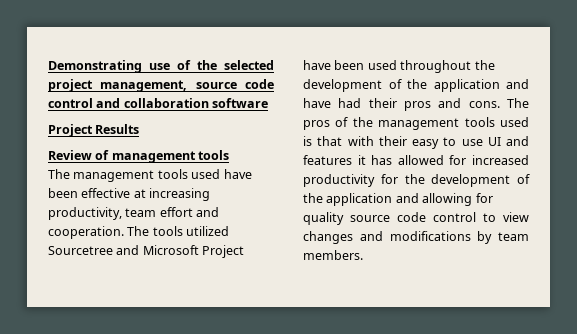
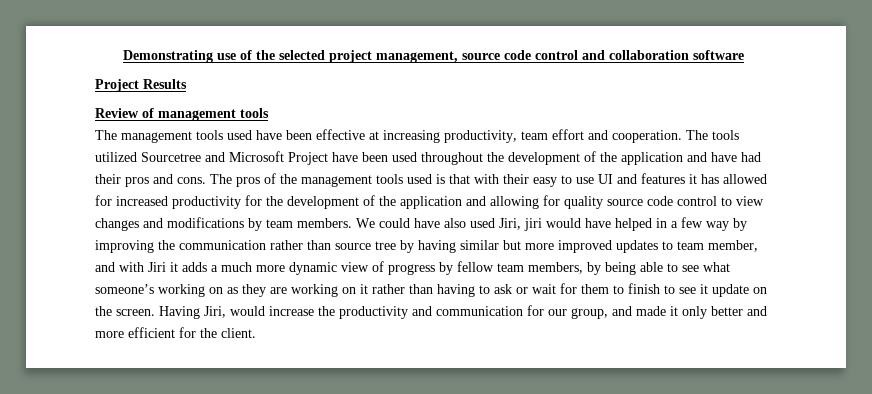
(363, 255) none -> [356,217,747,231] [95,240,758,253] [95,261,730,275] [95,283,767,297] [95,305,767,319] [95,327,256,338] We could have also used Jiri, jiri would have helped in a few way by improving the communication rather than source tree by having similar but more improved updates to team member, and with Jiri it adds a much more dynamic view of progress by fellow team members, by being able to see what someone’s working on as they are working on it rather than having to ask or wait for them to finish to see it update on the screen. Having Jiri, would increase the productivity and communication for our group, and made it only better and more efficient for the client.

